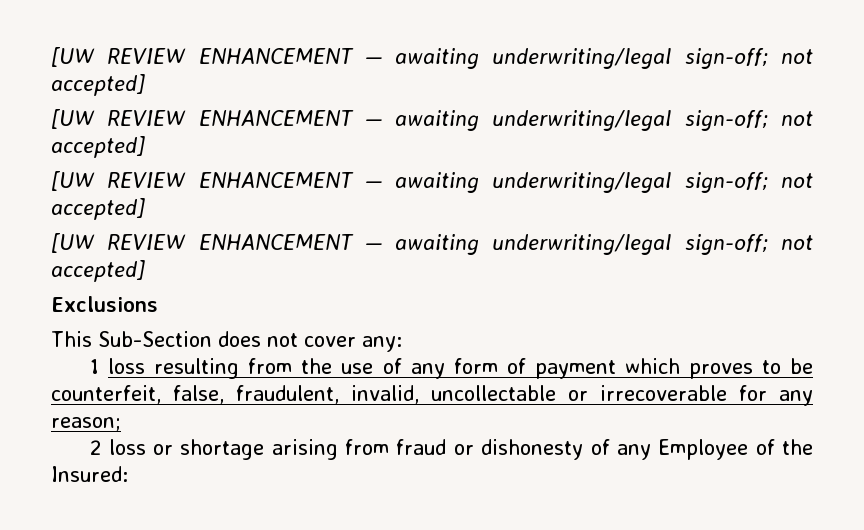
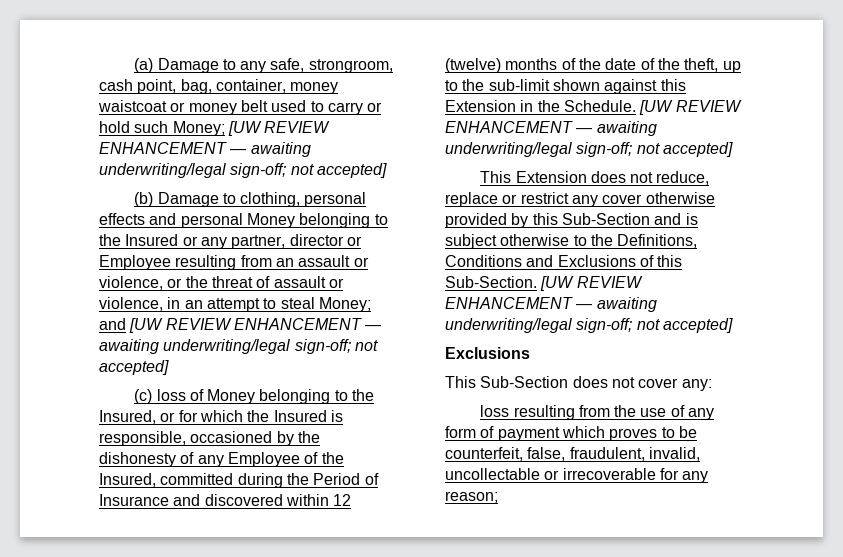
[51,47,813,69] [51,74,145,96] [51,109,813,131] [51,136,145,158] [51,171,813,193] [51,198,145,220] [UW REVIEW ENHANCEMENT — awaiting underwriting/legal sign-off; not accepted] // [UW REVIEW ENHANCEMENT — awaiting underwriting/legal sign-off; not accepted] // [UW REVIEW ENHANCEMENT — awaiting underwriting/legal sign-off; not accepted] // -> [134,58,393,73] [99,79,339,94] [98,100,383,115] [99,121,331,136] [99,142,311,157] [99,163,387,178] [134,192,367,207] [99,213,388,228] [99,234,362,249] [99,255,369,270] [99,276,344,290] [99,297,371,312] [99,318,383,333] [99,339,378,354] [99,360,169,375] [134,389,375,404] [99,410,343,424] [99,431,320,446] [99,452,344,467] [99,473,379,488] [99,494,352,506] [445,58,741,73] [445,79,686,94] [445,100,742,115] [445,121,657,136] [445,142,733,157] [480,171,710,185] [445,192,715,207] [445,213,698,228] [445,234,698,249] [445,255,683,267] [445,276,537,288] (a) Damage to any safe, strongroom, cash point, bag, container, money waistcoat or money belt used to carry or hold such Money; [UW REVIEW ENHANCEMENT — awaiting underwriting/legal sign-off; not accepted] // (b) Damage to clothing, personal effects and personal Money belonging to the Insured or any partner, director or Employee resulting from an assault or violence, or the threat of assault or violence, in an attempt to steal Money; and [UW REVIEW ENHANCEMENT — awaiting underwriting/legal sign-off; not accepted] // (c) loss of Money belonging to the Insured, or for which the Insured is responsible, occasioned by the dishonesty of any Employee of the Insured, committed during the Period of Insurance and discovered within 12 (twelve) months of the date of the theft, up to the sub-limit shown against this Extension in the Schedule. [UW REVIEW ENHANCEMENT — awaiting underwriting/legal sign-off; not accepted] // This Extension does not reduce, replace or restrict any cover otherwise provided by this Sub-Section and is subject otherwise to the Definitions, Conditions and Exclusions of this Sub-Section.
[90,359,100,374] 1 -> (712, 385) none
[90,439,813,460] [51,466,128,482] // 2 loss or shortage arising from fraud or dishonesty of any Employee of the Insured: -> (498, 497) none

